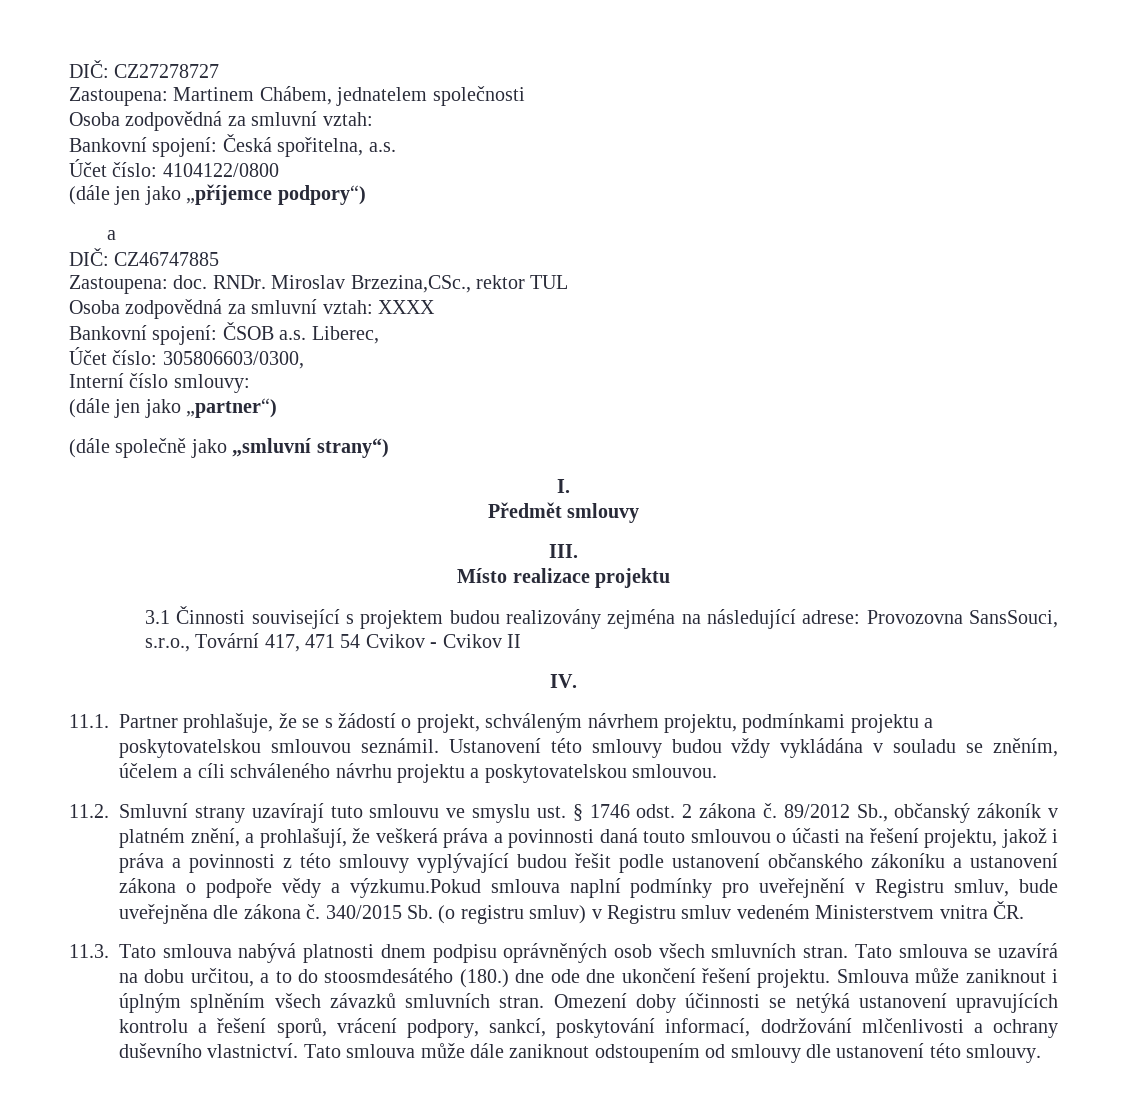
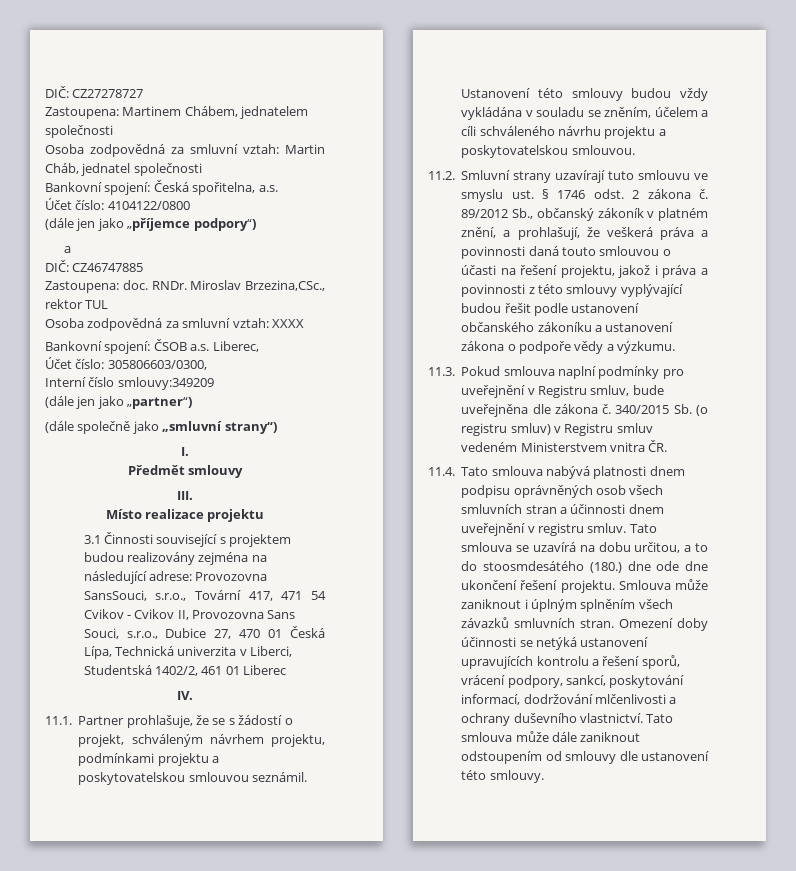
(373, 119) none -> [285,144,325,154] [45,163,202,176] Martin Cháb, jednatel společnosti
[173,374,250,393] smlouvy: -> [117,377,214,390] smlouvy:349209
[507,634,522,648] II -> [177,610,296,620] [83,626,325,639] [83,646,293,659] [83,665,287,676] II, Provozovna Sans Souci, s.r.o., Dubice 27, 470 01 Česká Lípa, Technická univerzita v Liberci, Studentská 1402/2, 461 01 Liberec
[349,878,481,898] výzkumu.Pokud -> [617,341,676,354] [428,366,501,376] výzkumu. // 11.3. Pokud
[69,944,109,958] 11.3. -> [428,467,455,476] 11.4.
[803,946,849,958] stran. -> [525,504,664,514] [461,523,627,536] stran a účinnosti dnem uveřejnění v registru smluv.

